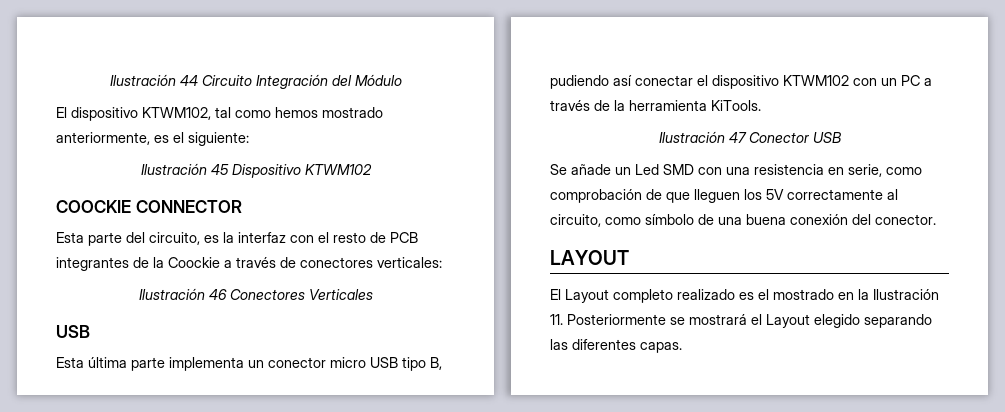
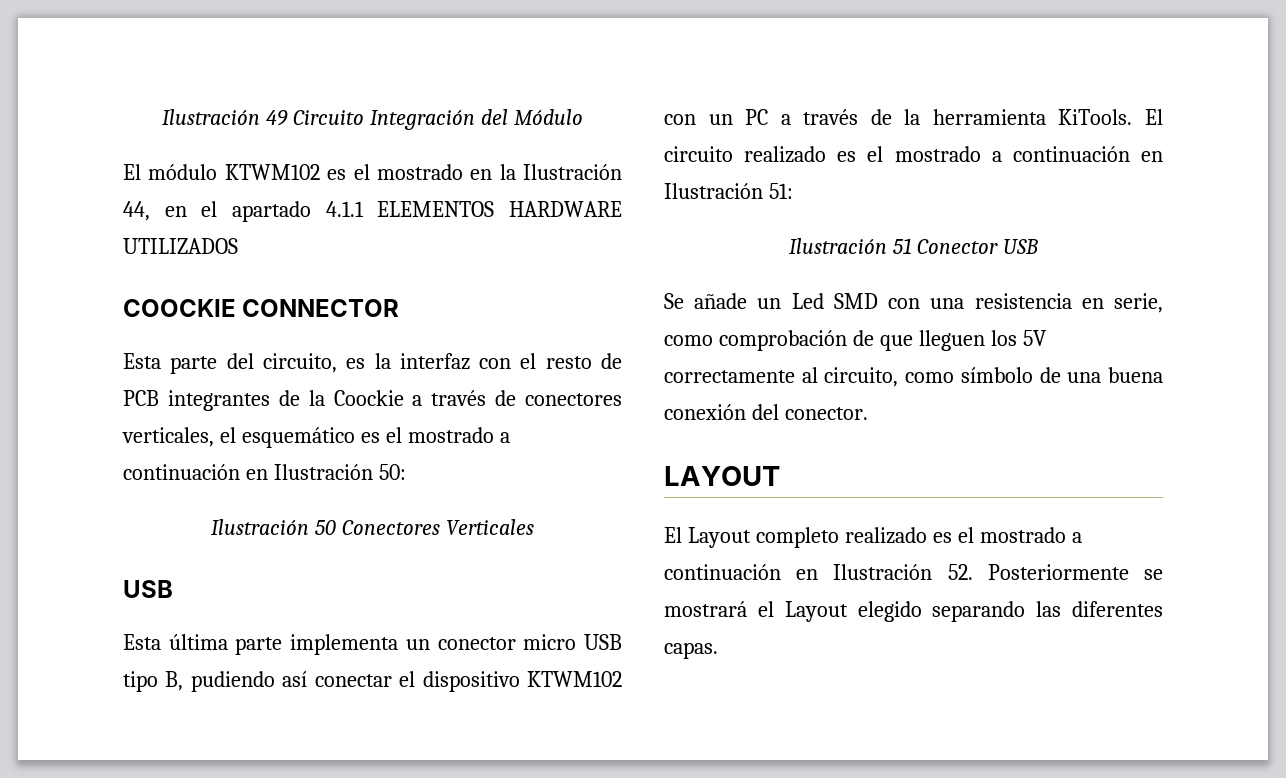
[109,74,198,86] Ilustración 44 -> [162,109,289,126] Ilustración 49
[71,107,383,121] [56,132,249,146] [140,163,372,178] dispositivo KTWM102, tal como hemos mostrado anteriormente, es el siguiente: // Ilustración 45 Dispositivo KTWM102 -> [148,164,622,180] [123,201,622,222] [123,238,238,254] módulo KTWM102 es el mostrado en la Ilustración 44, en el apartado 4.1.1 ELEMENTOS HARDWARE UTILIZADOS
[377,257,442,268] [138,288,227,300] verticales: // Ilustración 46 -> [122,427,510,448] [123,464,406,480] [211,519,337,535] verticales, el esquemático es el mostrado a continuación en Ilustración 50: // Ilustración 50
[658,131,747,143] // Ilustración 47 -> [1145,109,1163,125] [664,146,1163,163] [664,183,793,199] [788,238,912,254] El circuito realizado es el mostrado a continuación en Ilustración 51: // Ilustración 51
[838,289,939,300] [550,314,563,325] en la Ilustración 11. -> [1071,532,1082,543] [664,564,973,580] a continuación en Ilustración 52.

